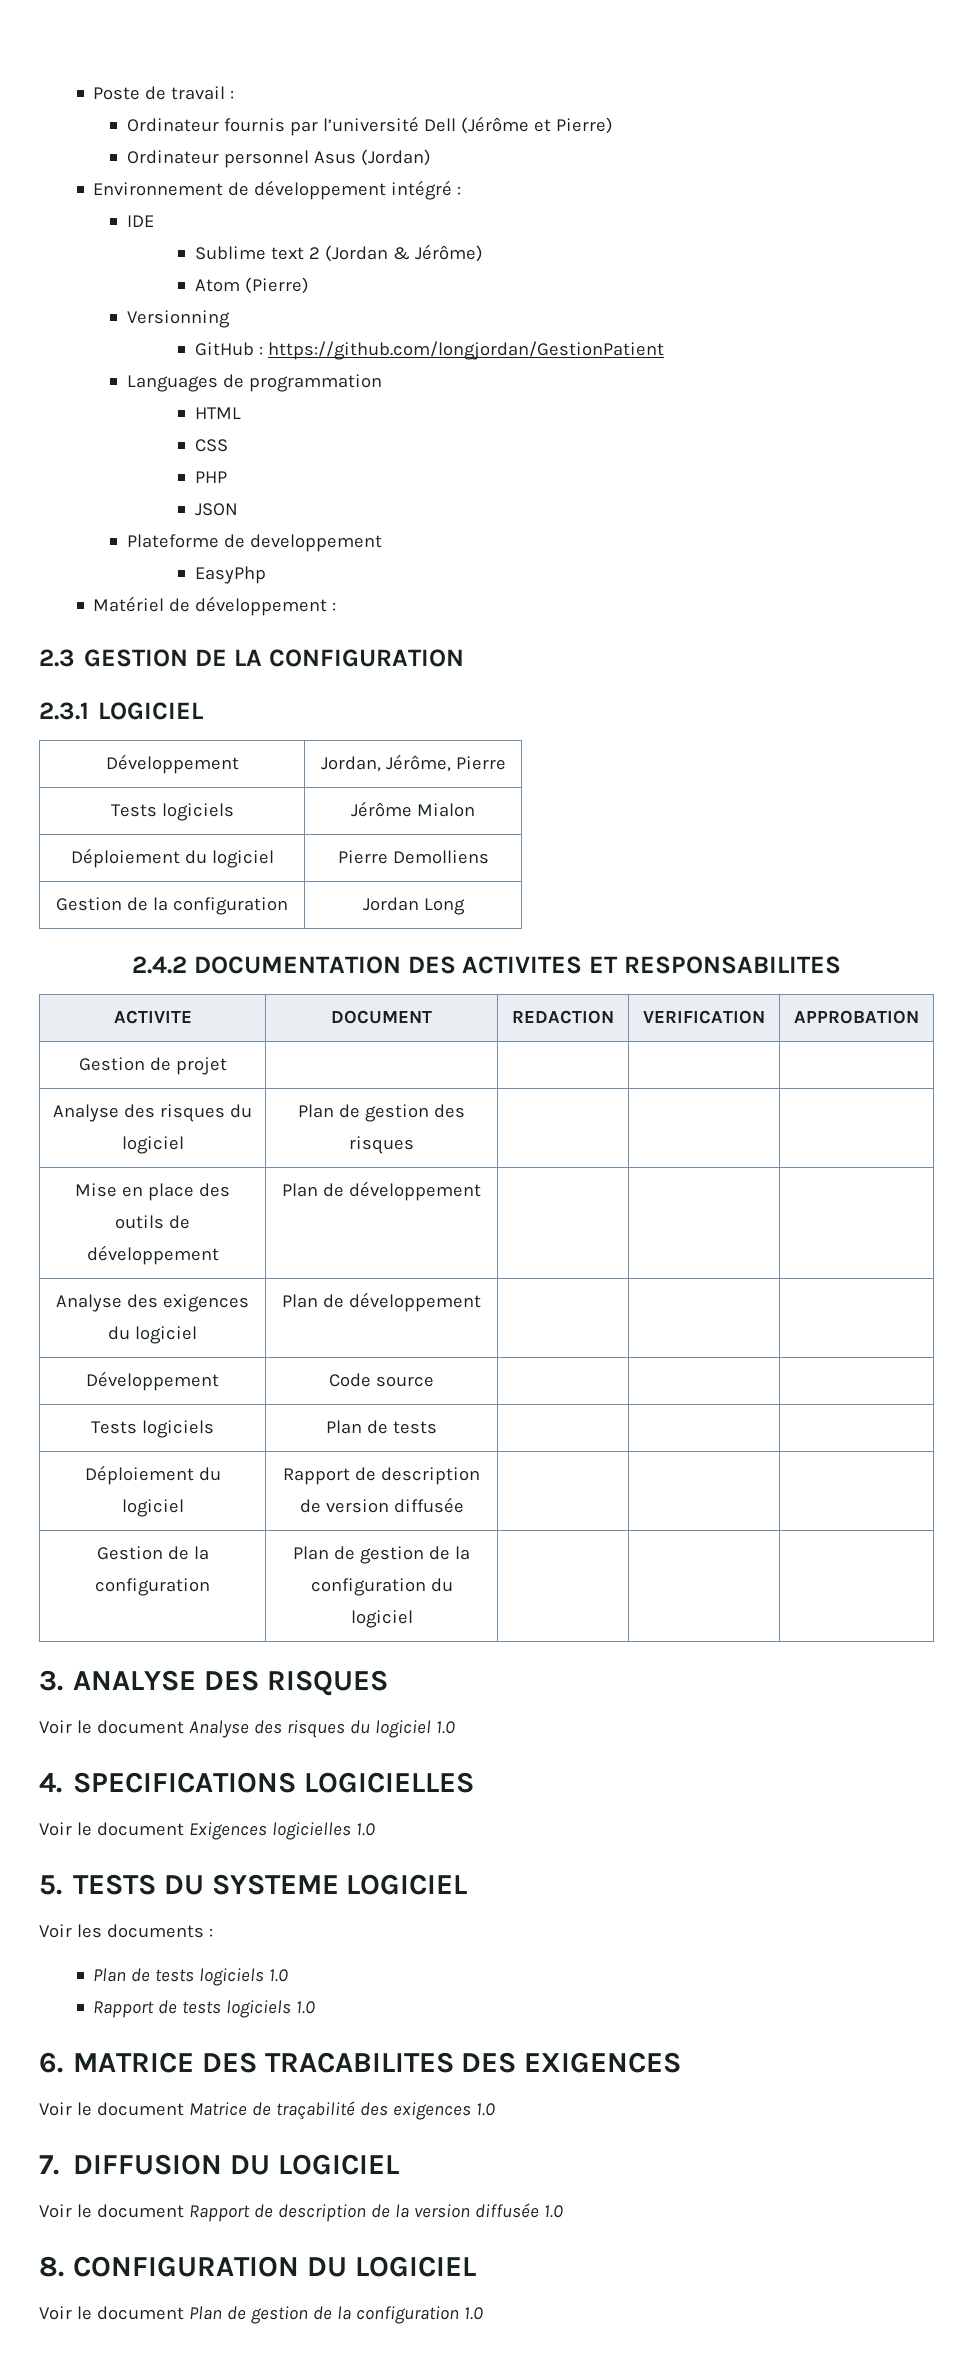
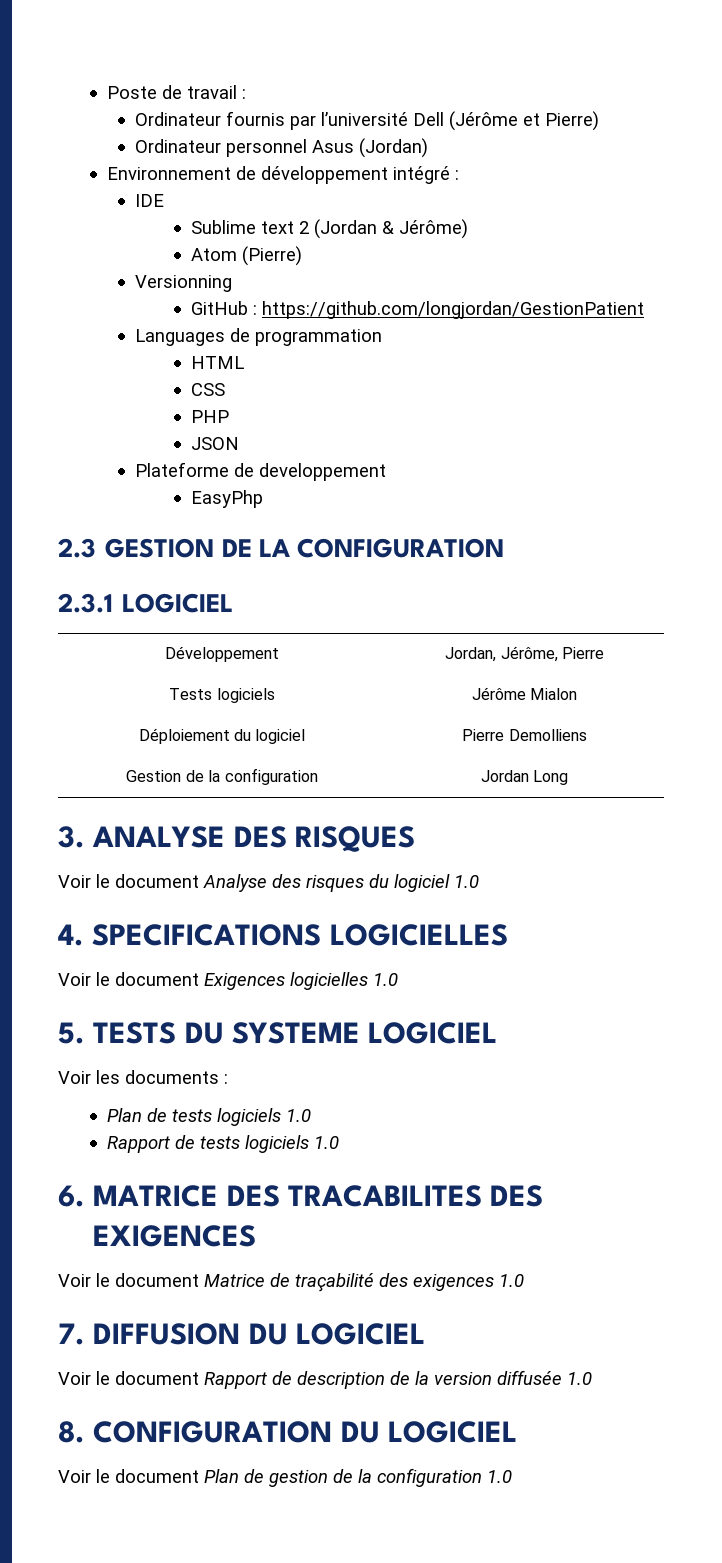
[93,596,337,616] // Matériel de développement : -> (264, 499) none
[132,956,841,974] [113,1010,192,1024] [331,1010,432,1024] [512,1010,614,1024] [643,1010,765,1024] [794,1010,919,1024] [78,1057,227,1075] [53,1104,252,1122] [121,1136,184,1154] [298,1104,465,1122] [349,1136,414,1154] [75,1183,230,1201] [115,1215,190,1229] [86,1245,219,1265] [282,1181,481,1201] [56,1294,249,1312] [108,1326,197,1344] [282,1292,481,1312] [86,1371,219,1391] [329,1373,434,1387] [91,1420,214,1438] [326,1420,437,1434] [84,1465,221,1485] [121,1499,184,1517] [283,1467,480,1485] [299,1497,464,1513] [96,1546,209,1560] [95,1578,210,1596] [293,1546,470,1564] [310,1578,453,1596] [350,1610,413,1628] // 2.4.2 DOCUMENTATION DES ACTIVITES ET RESPONSABILITES // ACTIVITE | DOCUMENT | REDACTION | VERIFICATION | APPROBATION // Gestion de projet | | | | // Analyse des risques du logiciel | Plan de gestion des risques | | | // Mise en place des outils de développement | Plan de développement | | | // Analyse des exigences du logiciel | Plan de développement | | | // Développement | Code source | | | // Tests logiciels | Plan de tests | | | // Déploiement du logiciel | Rapport de description de version diffusée | | | // Gestion de la configuration | Plan de gestion de la configuration du logiciel | | | -> (569, 777) none

